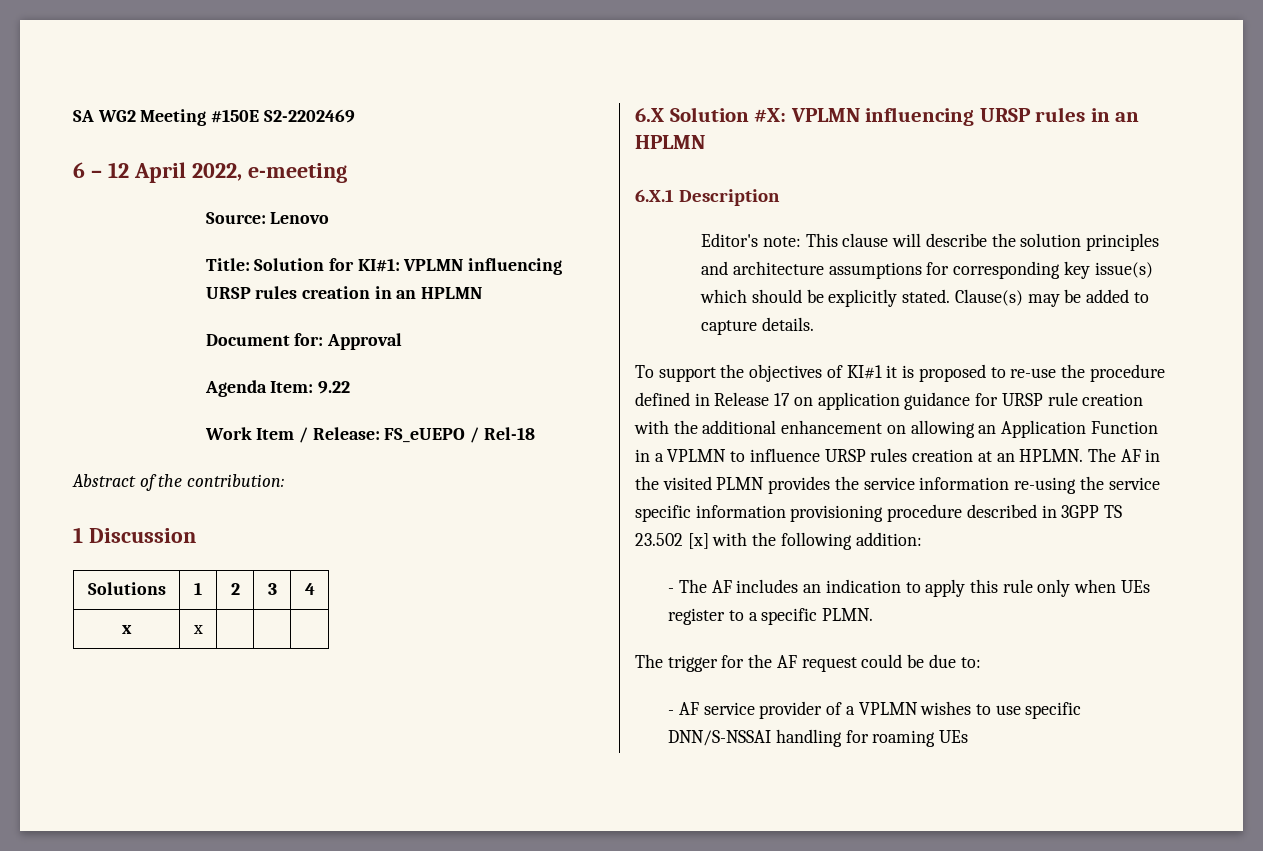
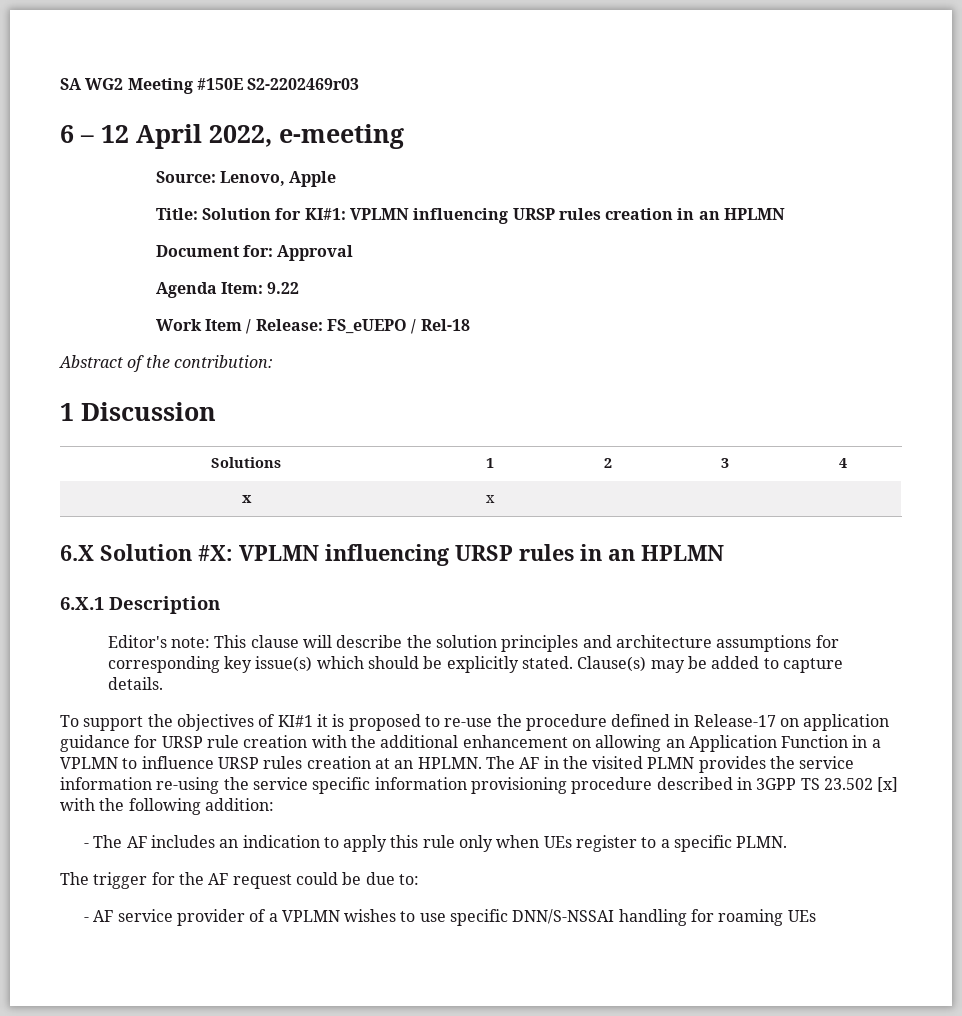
[263,109,355,123] S2-2202469 -> [247,78,360,90] S2-2202469r03
[270,212,330,224] Lenovo -> [219,171,337,187] Lenovo, Apple
[714,392,791,406] Release 17 -> [693,714,776,727] Release-17

